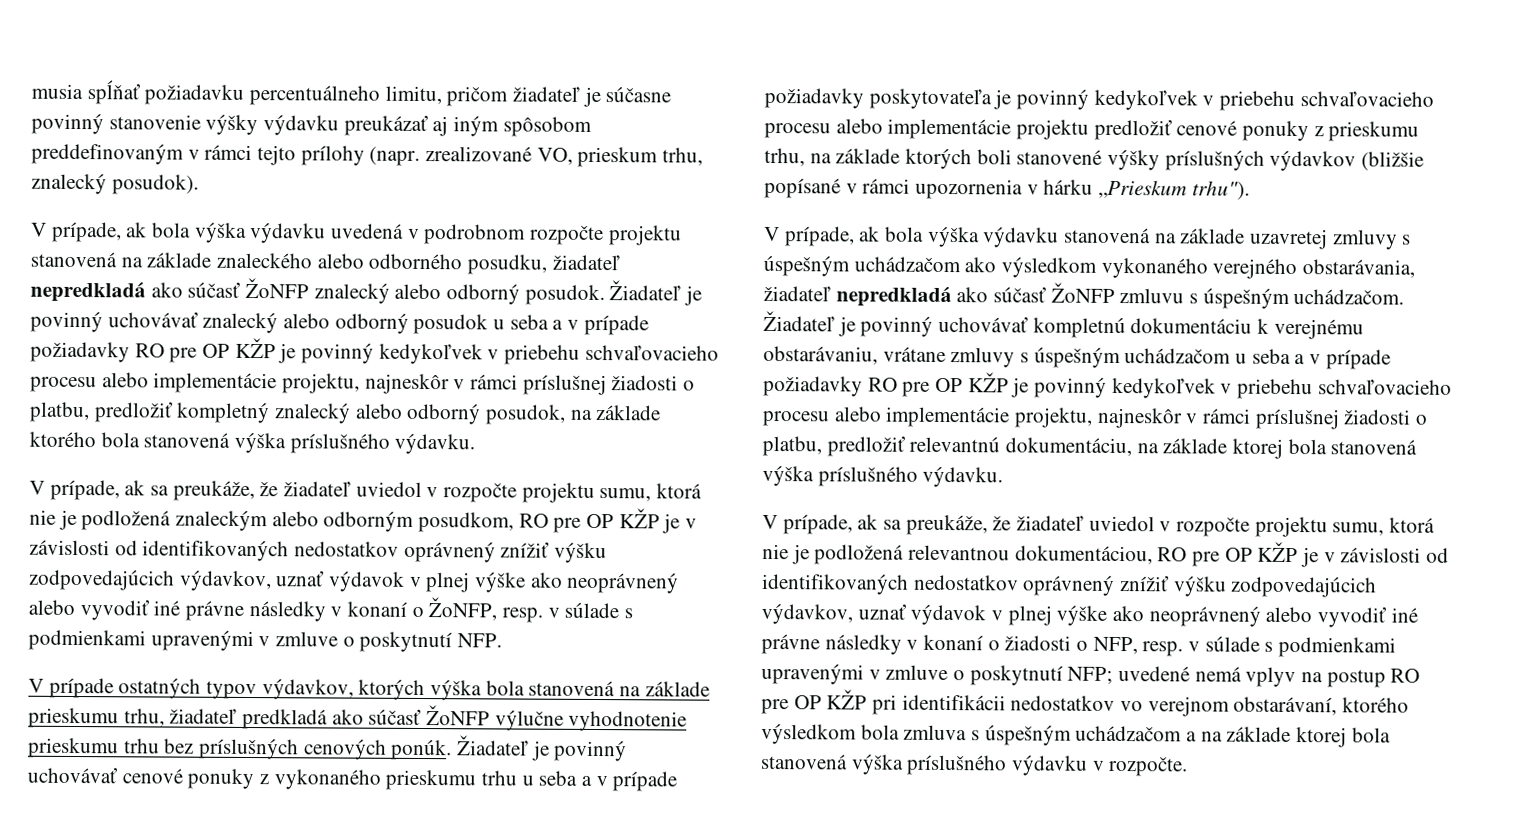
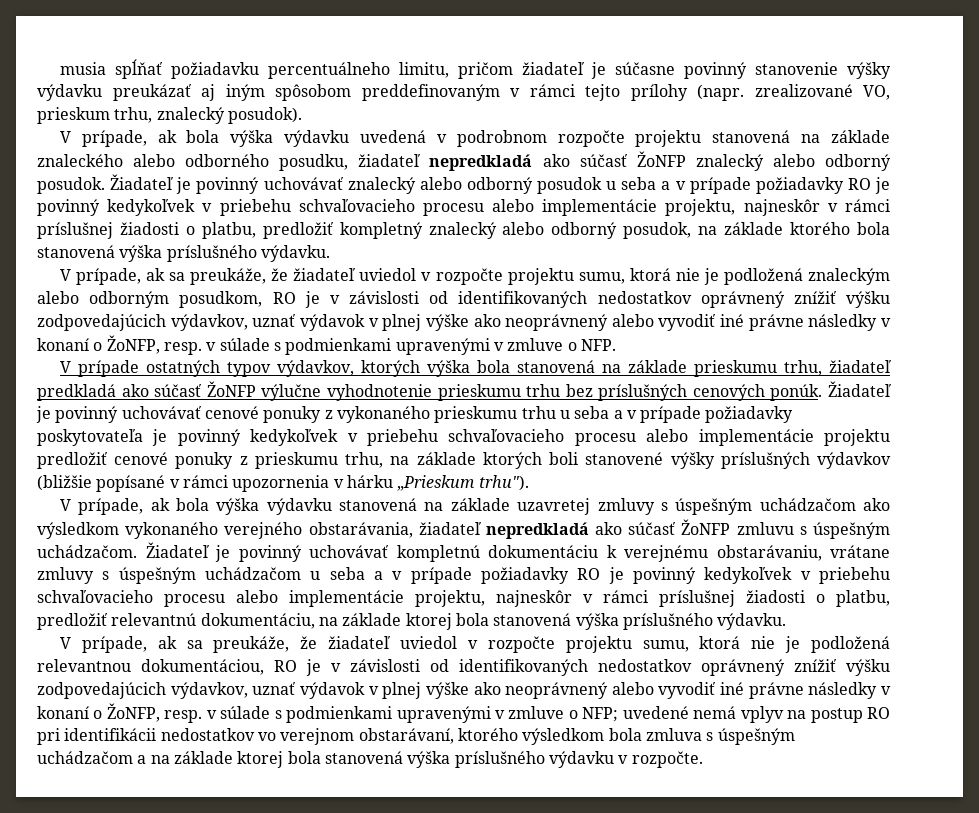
[169,337,276,363] pre OP KŽP -> (871, 184) none
[553,508,660,533] pre OP KŽP -> (296, 298) none
[359,631,453,653] poskytnutí -> (577, 346) none
[902,372,1009,397] pre OP KŽP -> (601, 574) none
[1192,541,1299,567] pre OP KŽP -> (297, 666) none
[1004,635,1397,658] [761,663,1063,686] žiadosti o NFP, resp. v súlade s podmienkami upravenými v zmluve o poskytnutí -> [106,703,578,723] ŽoNFP, resp. v súlade s podmienkami upravenými v zmluve o
[761,689,868,715] pre OP KŽP -> (891, 713) none

